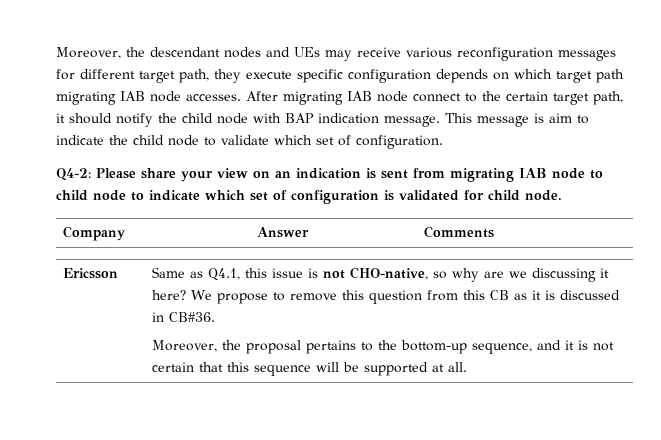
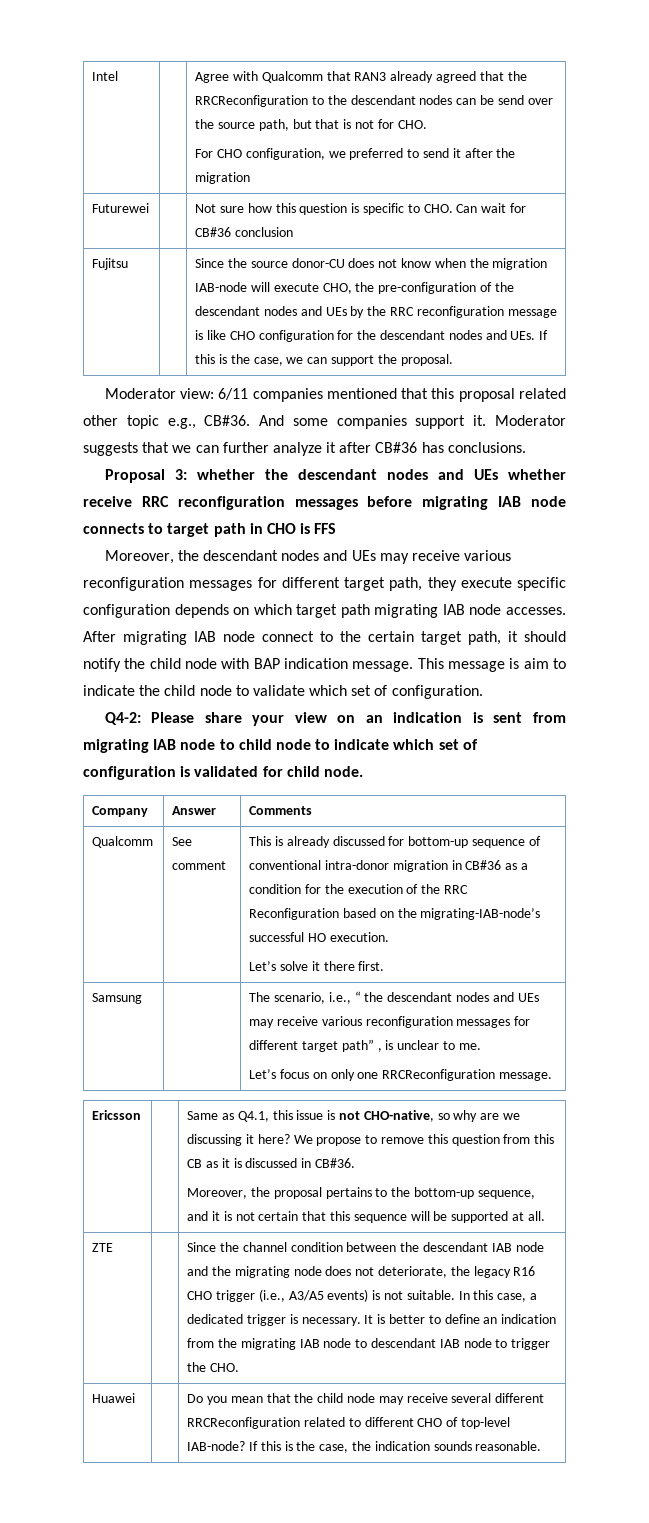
(56, 53) none -> [92,71,119,81] [195,71,527,83] [195,95,553,107] [195,119,427,131] [195,148,516,160] [195,172,251,184] [92,203,150,213] [195,203,526,215] [195,227,294,237] [92,258,129,270] [195,258,548,270] [195,282,514,294] [195,306,557,318] [195,330,549,342] [195,354,453,366] [104,388,566,402] [83,415,566,429] [83,442,526,456] [104,469,566,483] [83,496,566,510] [83,523,337,537] Intel | | Agree with Qualcomm that RAN3 already agreed that the RRCReconfiguration to the descendant nodes can be send over the source path, but that is not for CHO. // For CHO configuration, we preferred to send it after the migration // Futurewei | | Not sure how this question is specific to CHO. Can wait for CB#36 conclusion // Fujitsu | | Since the source donor-CU does not know when the migration IAB-node will execute CHO, the pre-configuration of the descendant nodes and UEs by the RRC reconfiguration message is like CHO configuration for the descendant nodes and UEs. If this is the case, we can support the proposal. // Moderator view: 6/11 companies mentioned that this proposal related other topic e.g., CB#36. And some companies support it. Moderator suggests that we can further analyze it after CB#36 has conclusions. // Proposal 3: whether the descendant nodes and UEs whether receive RRC reconfiguration messages before migrating IAB node connects to target path in CHO is FFS //
(494, 232) none -> [92,836,154,848] [172,837,193,846] [172,861,227,870] [249,836,541,848] [249,860,529,872] [249,884,469,894] [249,908,541,920] [249,932,389,942] [249,961,385,971] [92,993,143,1004] [249,991,539,1004] [249,1016,531,1028] [249,1039,481,1052] [249,1069,553,1081] // Qualcomm | See comment | This is already discussed for bottom-up sequence of conventional intra-donor migration in CB#36 as a condition for the execution of the RRC Reconfiguration based on the migrating-IAB-node’s successful HO execution. // Let’s solve it there first. // Samsung | | The scenario, i.e., “ the descendant nodes and UEs may receive various reconfiguration messages for different target path” , is unclear to me. // Let’s focus on only one RRCReconfiguration message.
(467, 367) none -> [92,1243,114,1252] [187,1242,544,1252] [187,1266,536,1278] [187,1289,537,1302] [187,1314,557,1326] [187,1338,551,1350] [187,1362,240,1372] [92,1393,136,1403] [187,1393,545,1405] [187,1417,511,1429] [187,1441,542,1453] // ZTE | | Since the channel condition between the descendant IAB node and the migrating node does not deteriorate, the legacy R16 CHO trigger (i.e., A3/A5 events) is not suitable. In this case, a dedicated trigger is necessary. It is better to define an indication from the migrating IAB node to descendant IAB node to trigger the CHO. // Huawei | | Do you mean that the child node may receive several different RRCReconfiguration related to different CHO of top-level IAB-node? If this is the case, the indication sounds reasonable.

